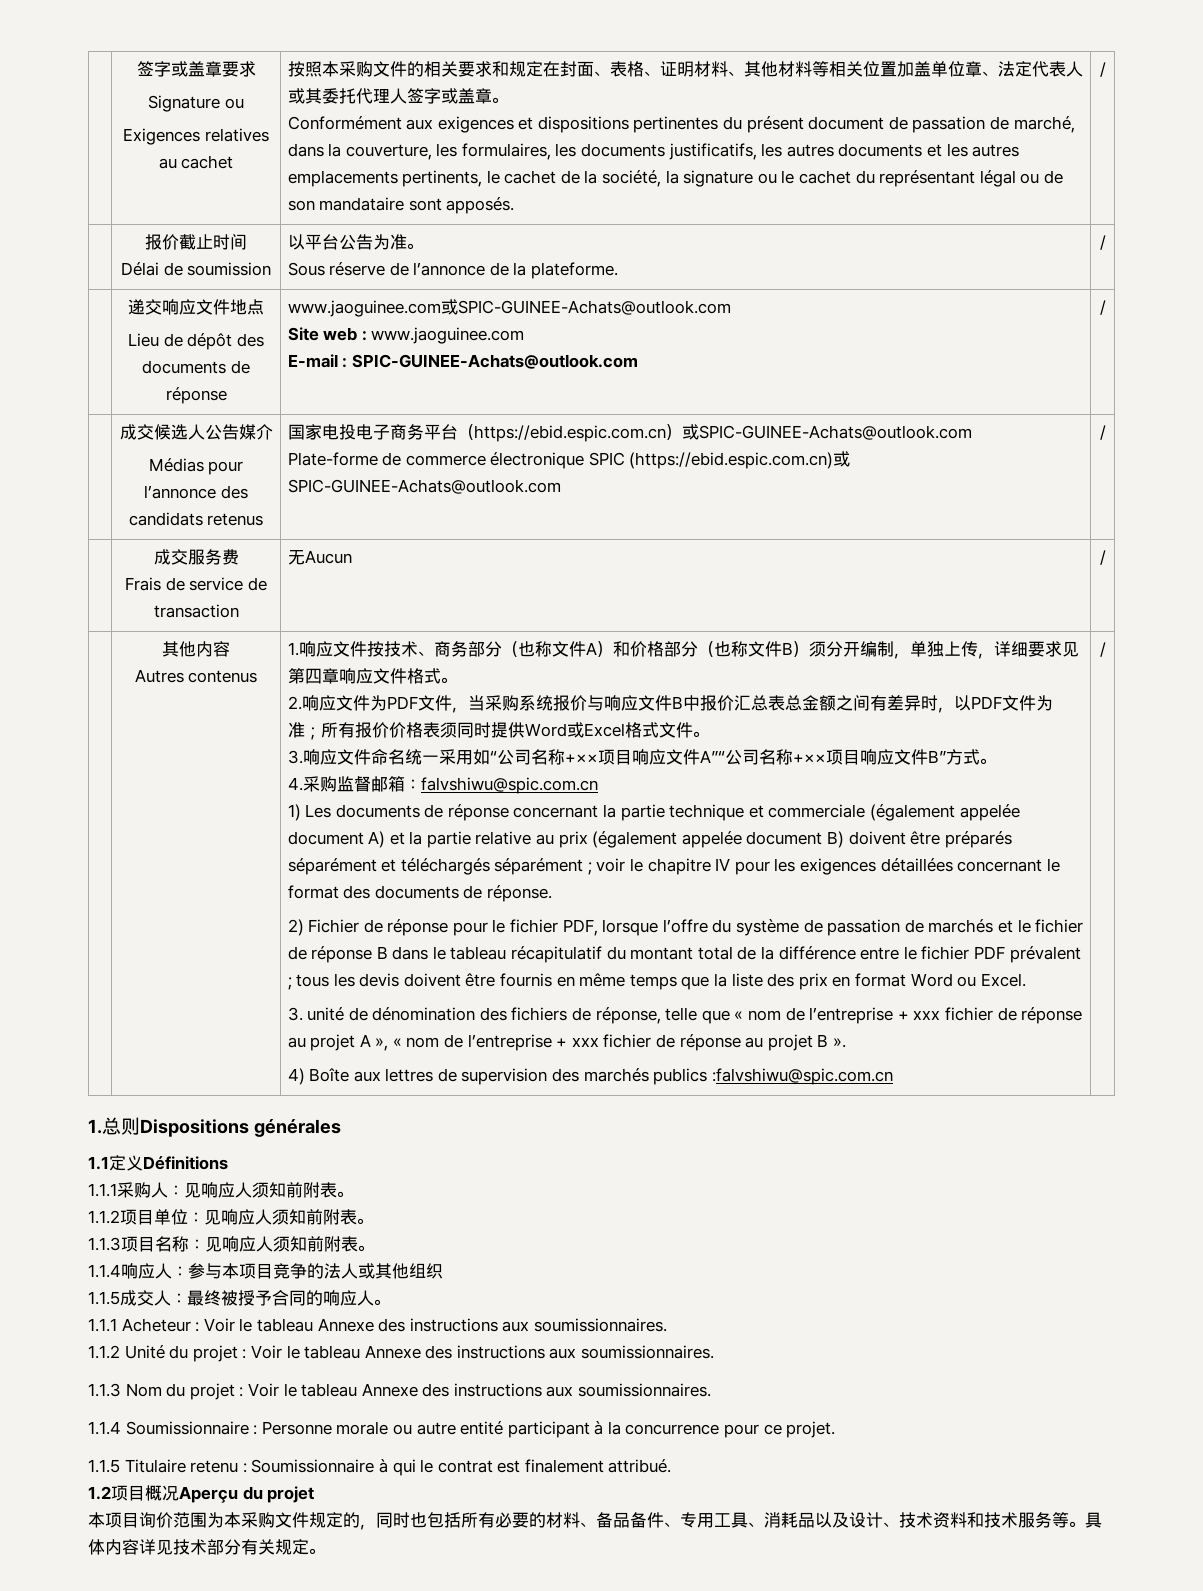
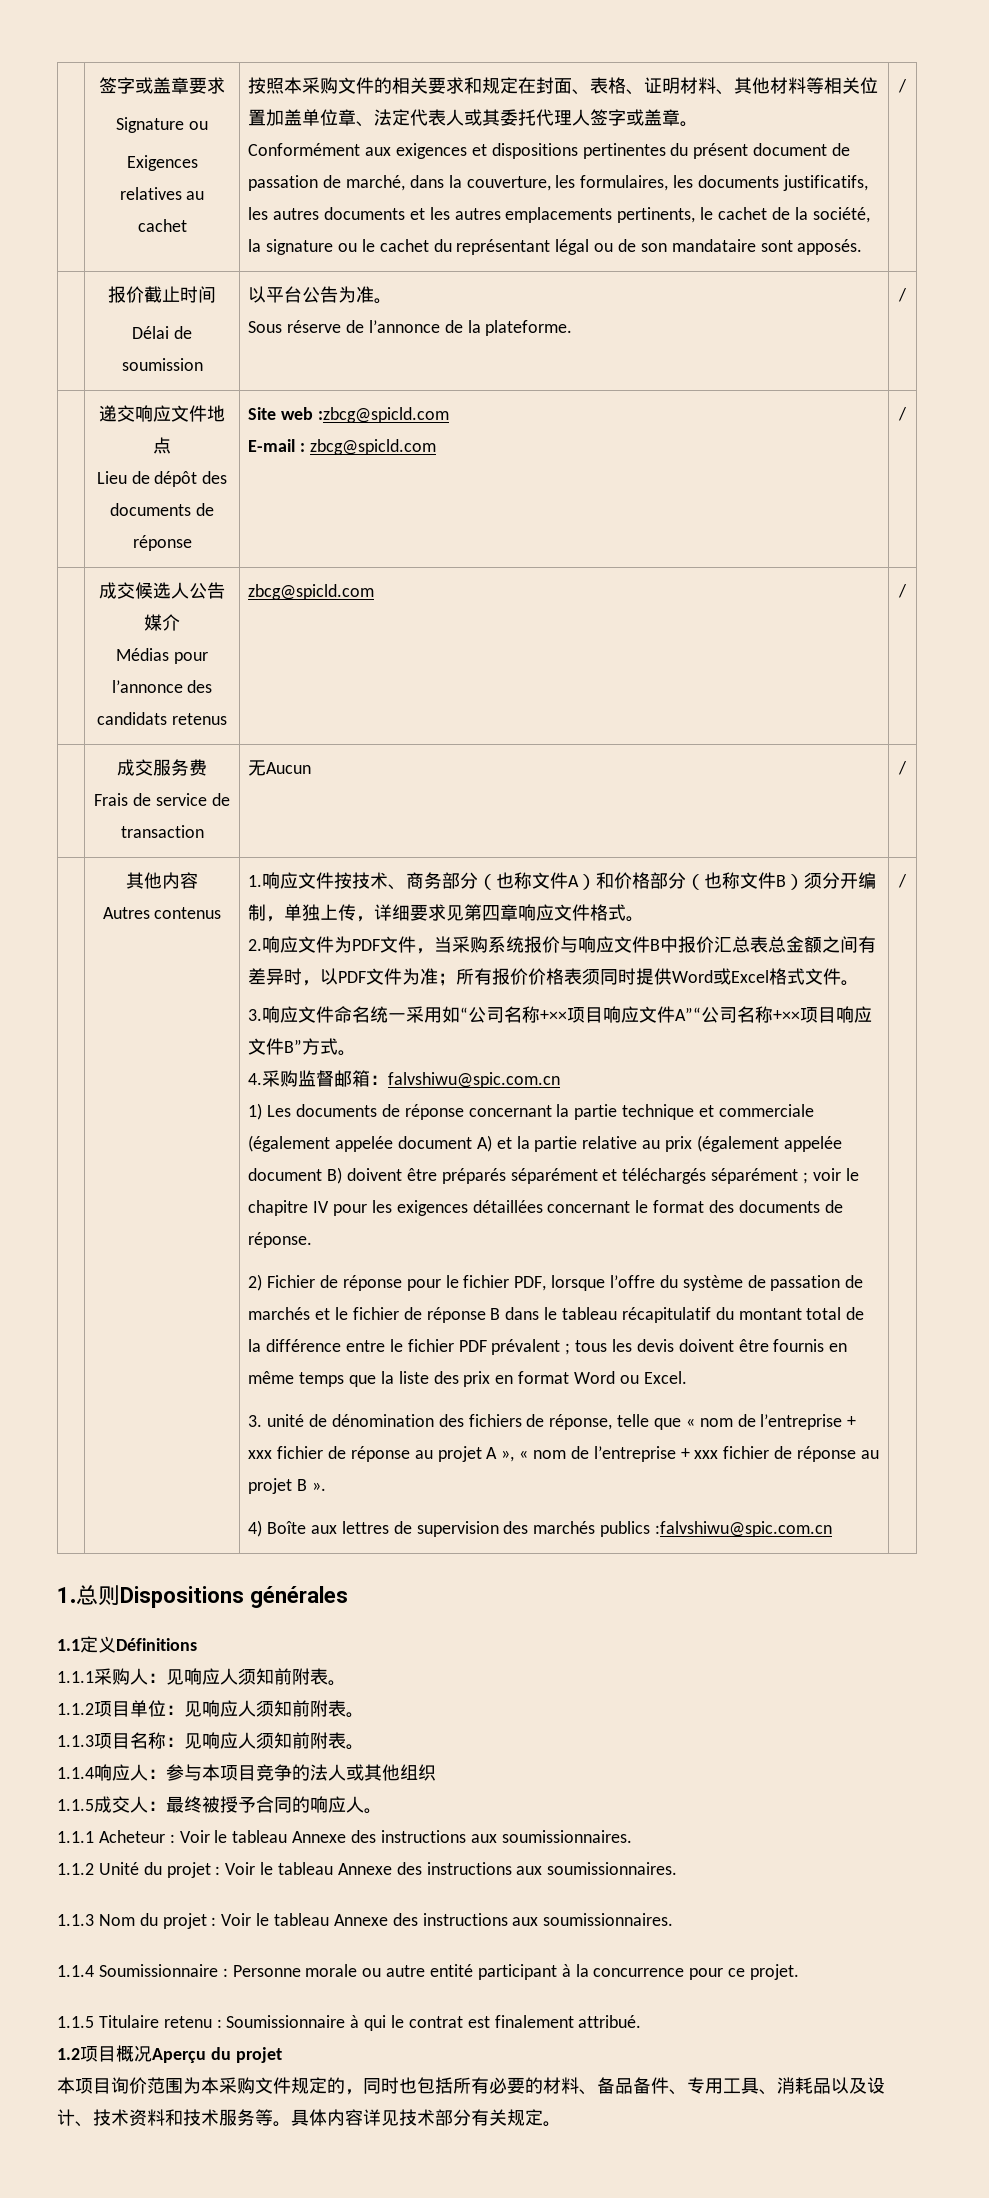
[287,299,731,317] [287,327,525,344] www.jaoguinee.com或SPIC-GUINEE-Achats@outlook.com // Site web : www.jaoguinee.com -> [248,407,449,423] Site web :zbcg@spicld.com
[351,354,638,369] SPIC-GUINEE-Achats@outlook.com -> [309,439,436,455] zbcg@spicld.com
[287,424,972,442] [287,451,851,469] [287,479,561,494] 国家电投电子商务平台（https://ebid.espic.com.cn）或SPIC-GUINEE-Achats@outlook.com // Plate-forme de commerce électronique SPIC (https://ebid.espic.com.cn)或SPIC-GUINEE-Achats@outlook.com -> [248,584,375,600] zbcg@spicld.com

